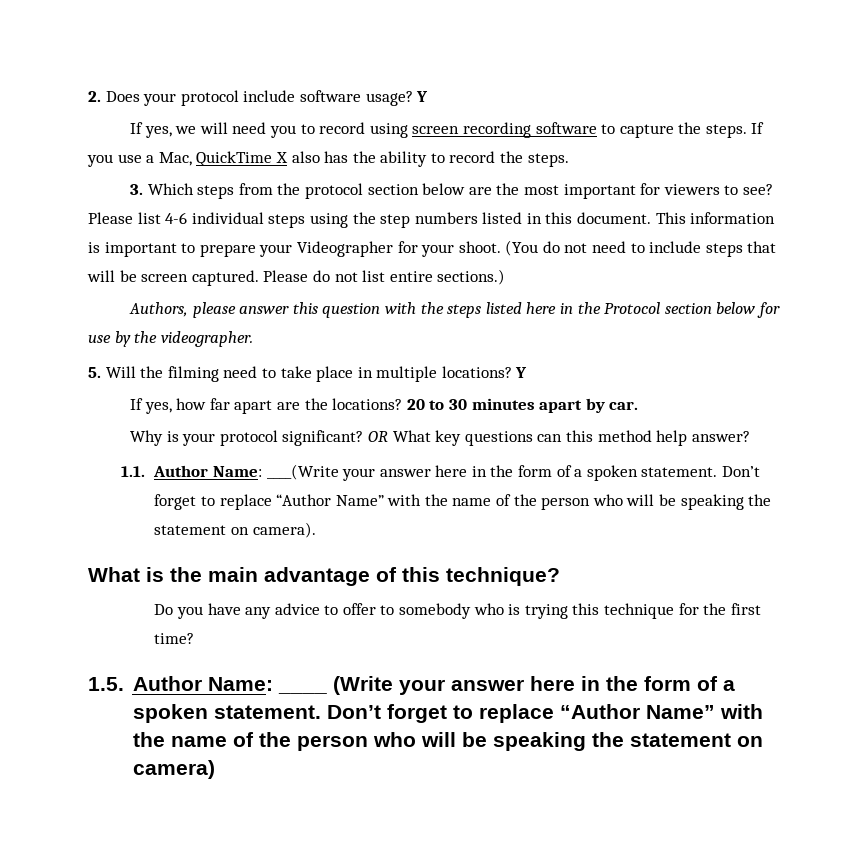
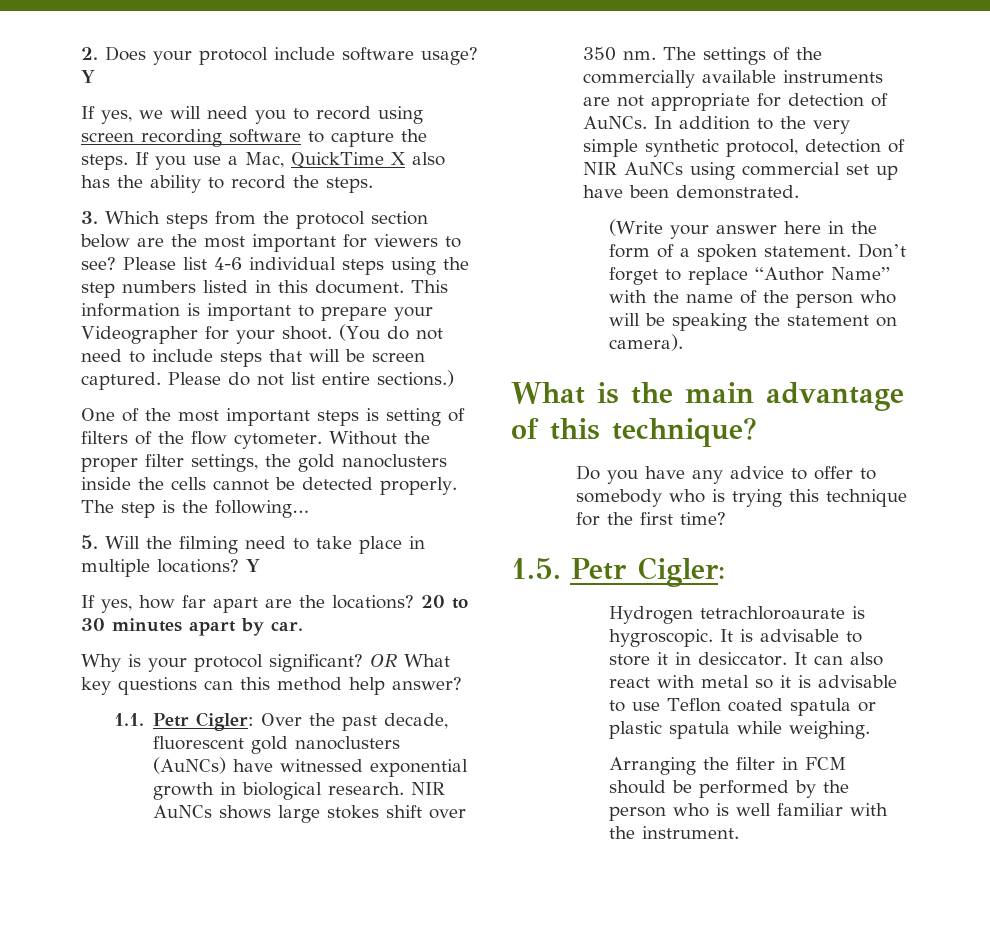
[129,302,780,318] [88,331,253,347] Authors, please answer this question with the steps listed here in the Protocol section below for use by the videographer. -> [81,408,465,426] [81,431,430,449] [81,454,447,472] [81,477,457,495] [81,500,309,518] One of the most important steps is setting of filters of the flow cytometer. Without the proper filter settings, the gold nanoclusters inside the cells cannot be detected properly. The step is the following…
[153,464,339,480] Author Name: ____(Write -> [153,712,449,731] [153,736,401,754] [153,757,469,777] [153,782,446,800] [153,805,467,823] [583,47,823,65] [583,70,884,88] [583,93,889,111] [583,116,851,134] [583,139,906,157] [583,162,899,180] [583,185,800,199] [609,219,664,236] Petr Cigler: Over the past decade, fluorescent gold nanoclusters (AuNCs) have witnessed exponential growth in biological research. NIR AuNCs shows large stokes shift over 350 nm. The settings of the commercially available instruments are not appropriate for detection of AuNCs. In addition to the very simple synthetic protocol, detection of NIR AuNCs using commercial set up have been demonstrated. // (Write
[132,676,273,691] [277,676,735,695] [132,704,763,723] [132,732,763,751] [132,760,215,779] Author Name: ____ (Write your answer here in the form of a spoken statement. Don’t forget to replace “Author Name” with the name of the person who will be speaking the statement on camera) -> [570,557,726,587] [609,606,866,624] [609,629,863,647] [609,652,884,666] [609,675,898,689] [609,698,877,716] [609,721,871,739] [609,757,847,775] [609,780,850,798] [609,803,889,821] [609,826,740,839] Petr Cigler: // Hydrogen tetrachloroaurate is hygroscopic. It is advisable to store it in desiccator. It can also react with metal so it is advisable to use Teflon coated spatula or plastic spatula while weighing. // Arranging the filter in FCM should be performed by the person who is well familiar with the instrument.

